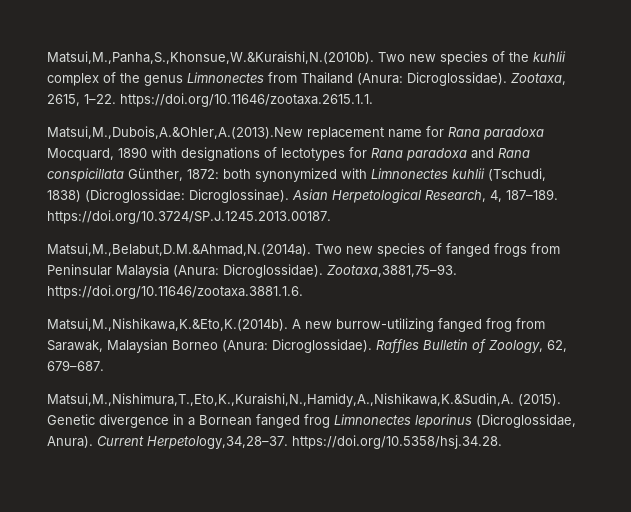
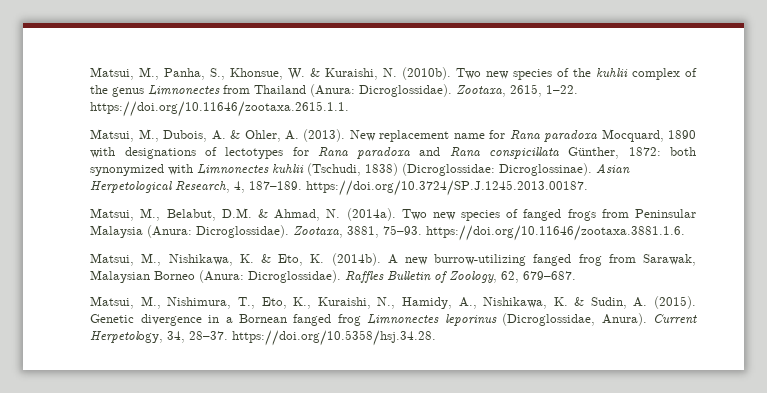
[46,51,374,64] Matsui,M.,Panha,S.,Khonsue,W.&Kuraishi,N.(2010b). -> [90,67,452,80] Matsui, M., Panha, S., Khonsue, W. & Kuraishi, N. (2010b).
[46,126,303,139] Matsui,M.,Dubois,A.&Ohler,A.(2013).New -> [90,129,376,142] Matsui, M., Dubois, A. & Ohler, A. (2013). New
[46,243,311,256] Matsui,M.,Belabut,D.M.&Ahmad,N.(2014a). -> [90,208,396,221] Matsui, M., Belabut, D.M. & Ahmad, N. (2014a).
[326,264,457,277] [46,285,303,299] [46,318,288,331] Zootaxa,3881,75–93. https://doi.org/10.11646/zootaxa.3881.1.6. // Matsui,M.,Nishikawa,K.&Eto,K.(2014b). -> [293,225,686,241] [90,253,381,266] Zootaxa, 3881, 75–93. https://doi.org/10.11646/zootaxa.3881.1.6. // Matsui, M., Nishikawa, K. & Eto, K. (2014b).
[46,393,514,407] Matsui,M.,Nishimura,T.,Eto,K.,Kuraishi,N.,Hamidy,A.,Nishikawa,K.&Sudin,A. -> [90,296,648,309] Matsui, M., Nishimura, T., Eto, K., Kuraishi, N., Hamidy, A., Nishikawa, K. & Sudin, A.
[146,436,288,449] Herpetology,34,28–37. -> [90,331,229,343] Herpetology, 34, 28–37.

